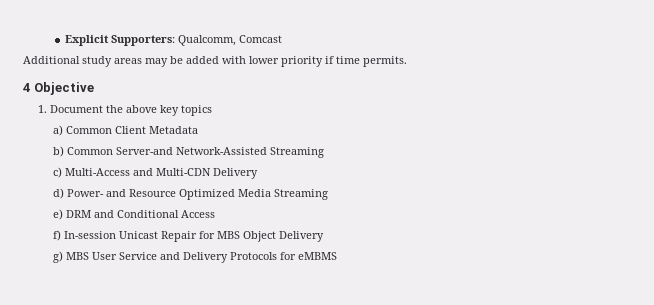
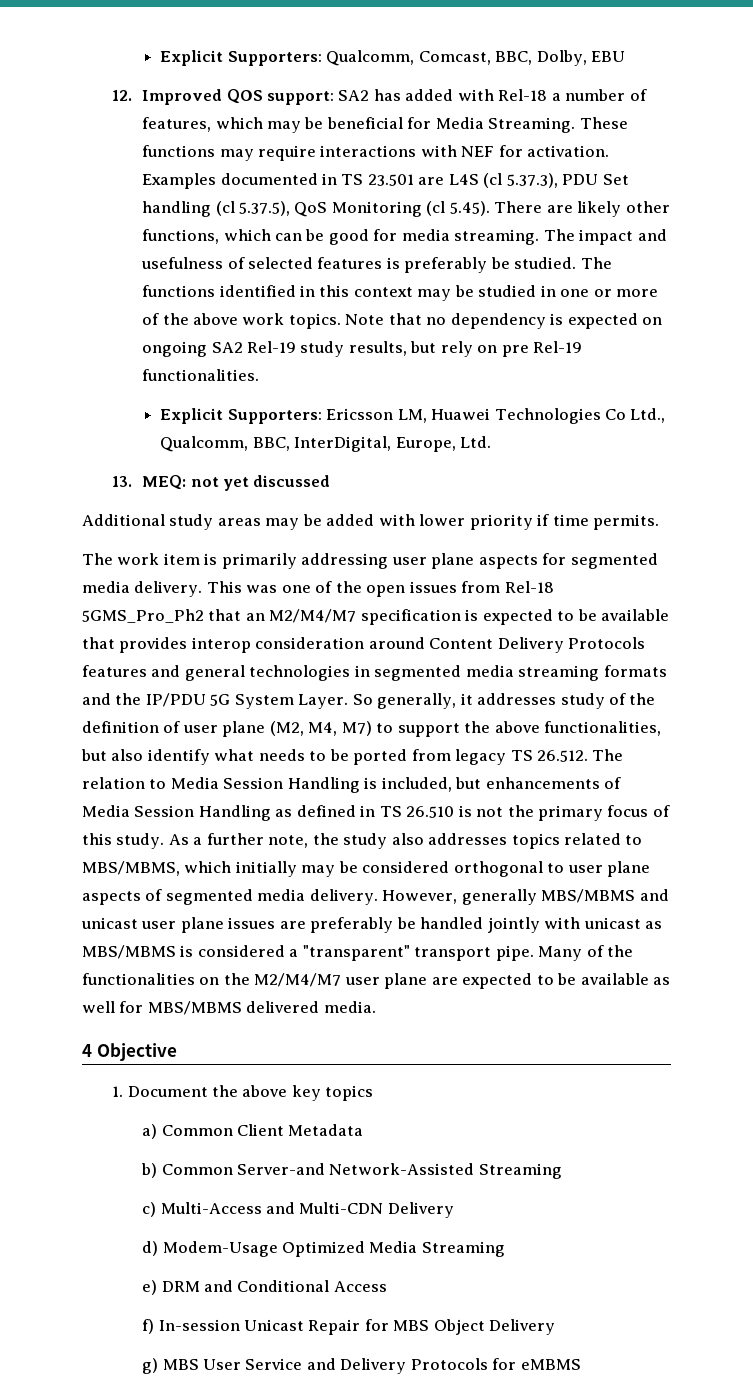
[238,35,282,43] Comcast -> [418,50,625,66] [112,89,647,105] [142,117,628,133] [142,145,610,161] [142,173,629,189] [142,201,670,217] [142,229,667,245] [141,257,612,273] [142,285,659,301] [142,313,663,329] [142,341,583,357] [142,369,260,381] [160,408,666,424] [160,436,492,452] [112,475,331,491] Comcast, BBC, Dolby, EBU // 12. Improved QOS support: SA2 has added with Rel-18 a number of features, which may be beneficial for Media Streaming. These functions may require interactions with NEF for activation. Examples documented in TS 23.501 are L4S (cl 5.37.3), PDU Set handling (cl 5.37.5), QoS Monitoring (cl 5.45). There are likely other functions, which can be good for media streaming. The impact and usefulness of selected features is preferably be studied. The functions identified in this context may be studied in one or more of the above work topics. Note that no dependency is expected on ongoing SA2 Rel-19 study results, but rely on pre Rel-19 functionalities. // Explicit Supporters: Ericsson LM, Huawei Technologies Co Ltd., Qualcomm, BBC, InterDigital, Europe, Ltd. // 13. MEQ: not yet discussed
(407, 61) none -> [82,553,658,569] [82,581,554,597] [82,609,670,625] [82,637,646,653] [82,665,667,681] [82,693,656,709] [82,721,662,737] [81,749,624,765] [82,777,622,793] [82,805,670,821] [82,833,643,849] [82,861,651,877] [82,889,669,905] [81,917,663,933] [82,945,634,961] [82,973,671,989] [82,1001,376,1015] // The work item is primarily addressing user plane aspects for segmented media delivery. This was one of the open issues from Rel-18 5GMS_Pro_Ph2 that an M2/M4/M7 specification is expected to be available that provides interop consideration around Content Delivery Protocols features and general technologies in segmented media streaming formats and the IP/PDU 5G System Layer. So generally, it addresses study of the definition of user plane (M2, M4, M7) to support the above functionalities, but also identify what needs to be ported from legacy TS 26.512. The relation to Media Session Handling is included, but enhancements of Media Session Handling as defined in TS 26.510 is not the primary focus of this study. As a further note, the study also addresses topics related to MBS/MBMS, which initially may be considered orthogonal to user plane aspects of segmented media delivery. However, generally MBS/MBMS and unicast user plane issues are preferably be handled jointly with unicast as MBS/MBMS is considered a "transparent" transport pipe. Many of the functionalities on the M2/M4/M7 user plane are expected to be available as well for MBS/MBMS delivered media.
[66,189,176,197] Power- and Resource -> [162,1241,278,1257] Modem-Usage

